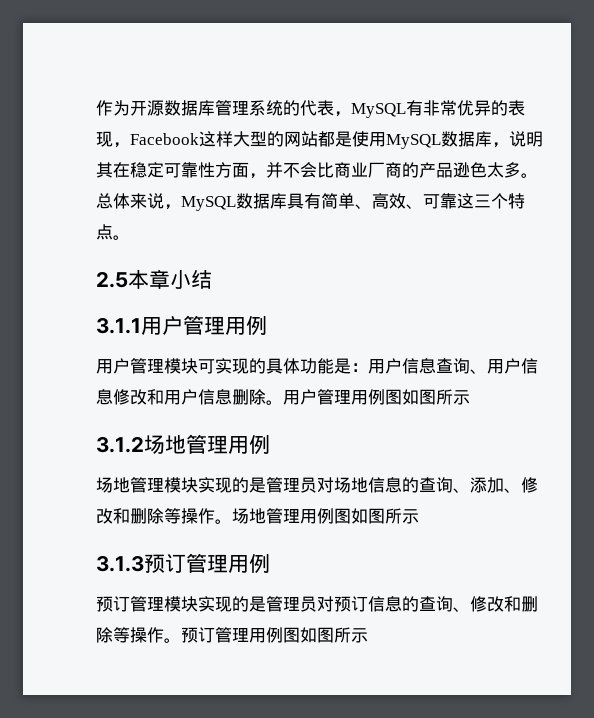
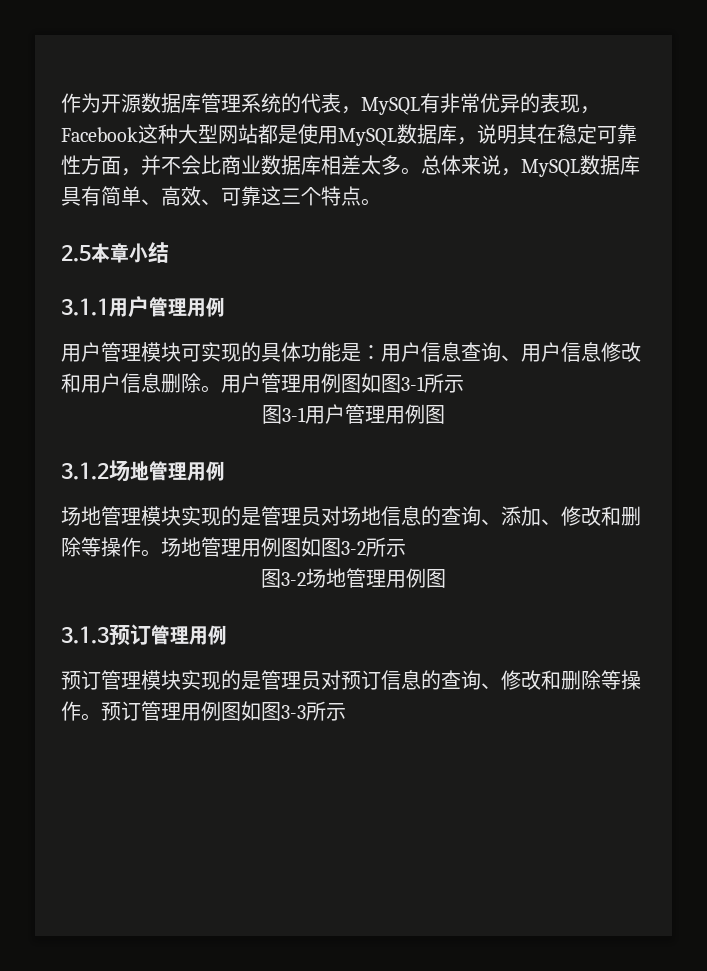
[216,131,284,147] 样大型的 -> [158,124,218,144] 种大型
[368,162,487,178] 厂商的产品逊色 -> [261,155,361,175] 数据库相差
[436,389,470,405] 所示 -> [401,373,464,393] [262,404,445,424] 3-1所示 // 图3-1用户管理用例图
[385,508,419,524] 所示 -> [341,537,406,557] [261,568,446,588] 3-2所示 // 图3-2场地管理用例图
(334, 635) none -> [281,705,306,719] 3-3

